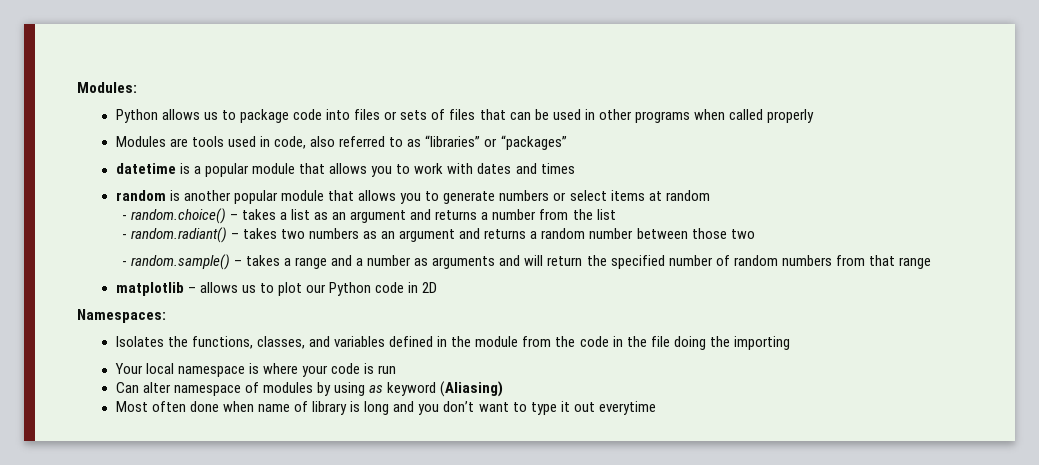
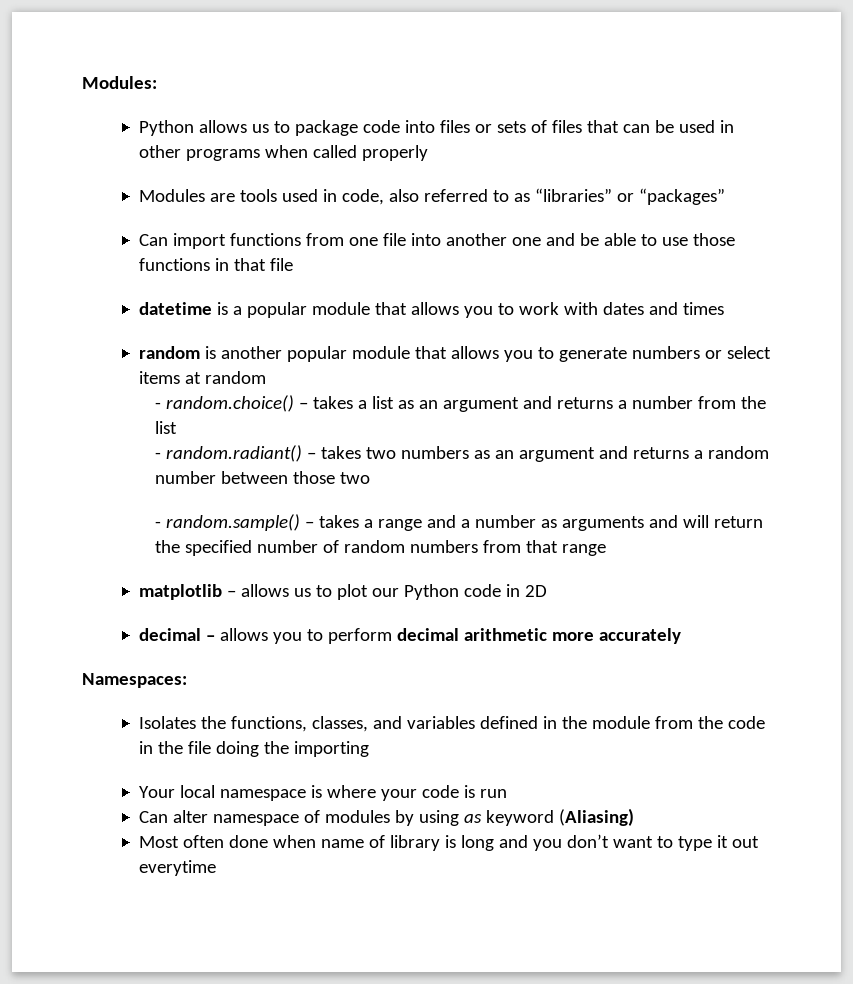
(567, 142) none -> [139,233,736,249] [139,258,294,271] // Can import functions from one file into another one and be able to use those functions in that file
(438, 287) none -> [139,628,682,644] // decimal – allows you to perform decimal arithmetic more accurately

